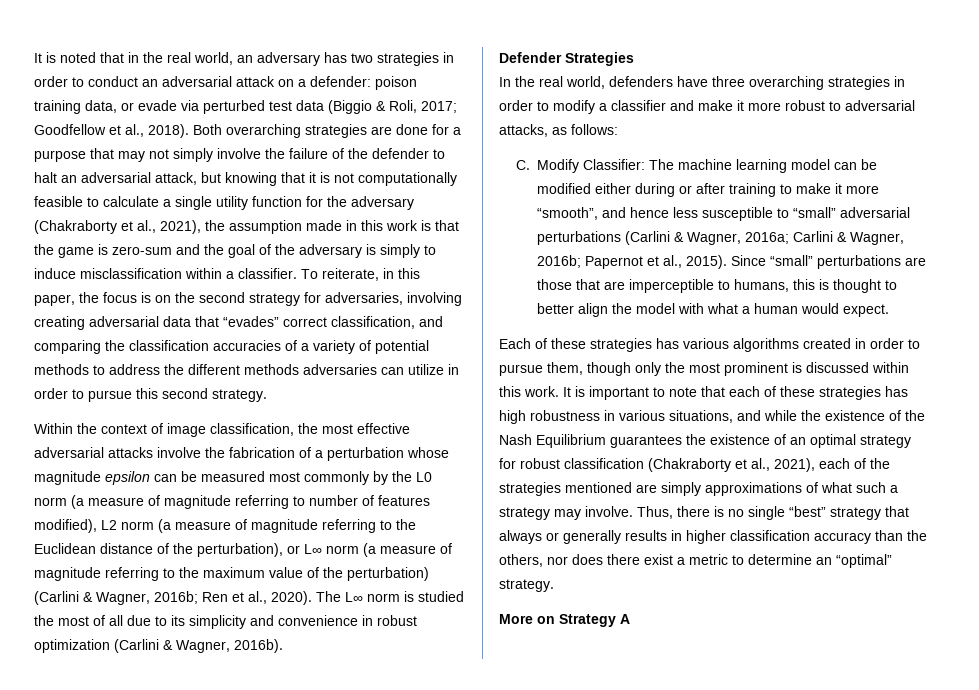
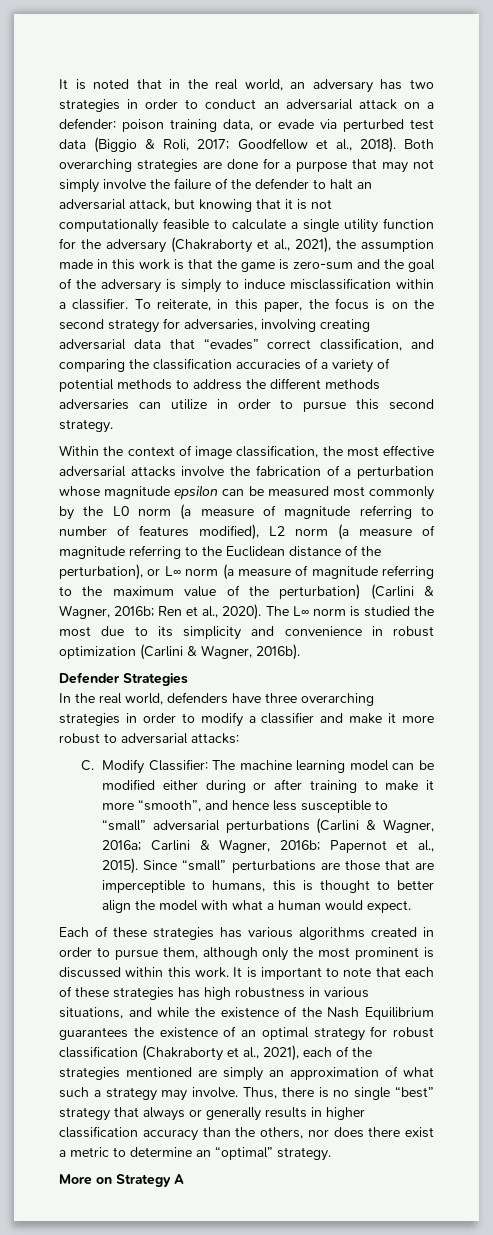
[93,615,123,626] of all -> (91, 631) none
[499,124,618,137] attacks, as follows: -> [191,733,239,744] attacks:
[587,362,631,376] though -> [202,947,258,960] although
[705,482,802,496] approximations -> [269,1067,379,1080] an approximation

